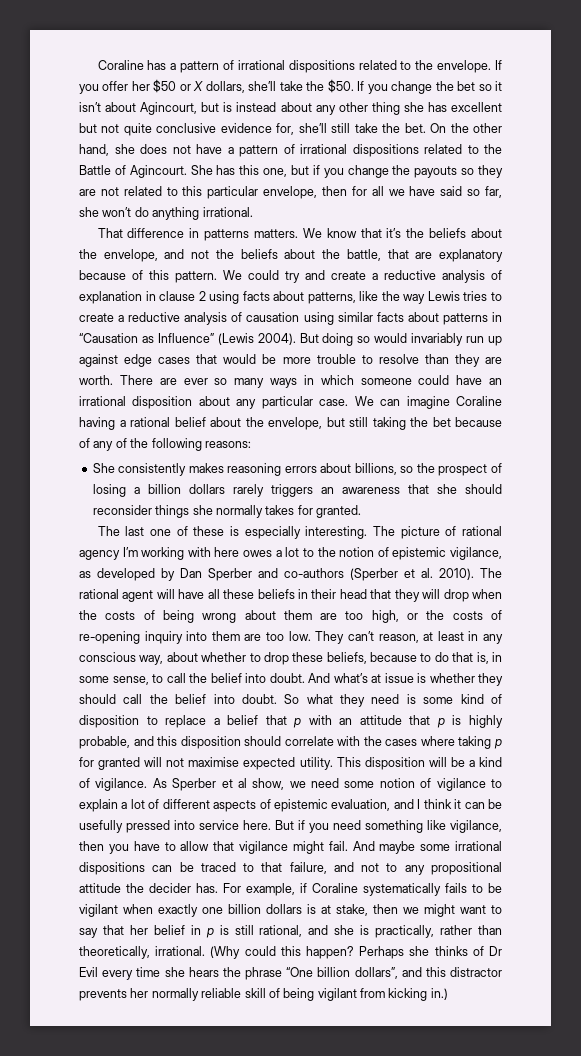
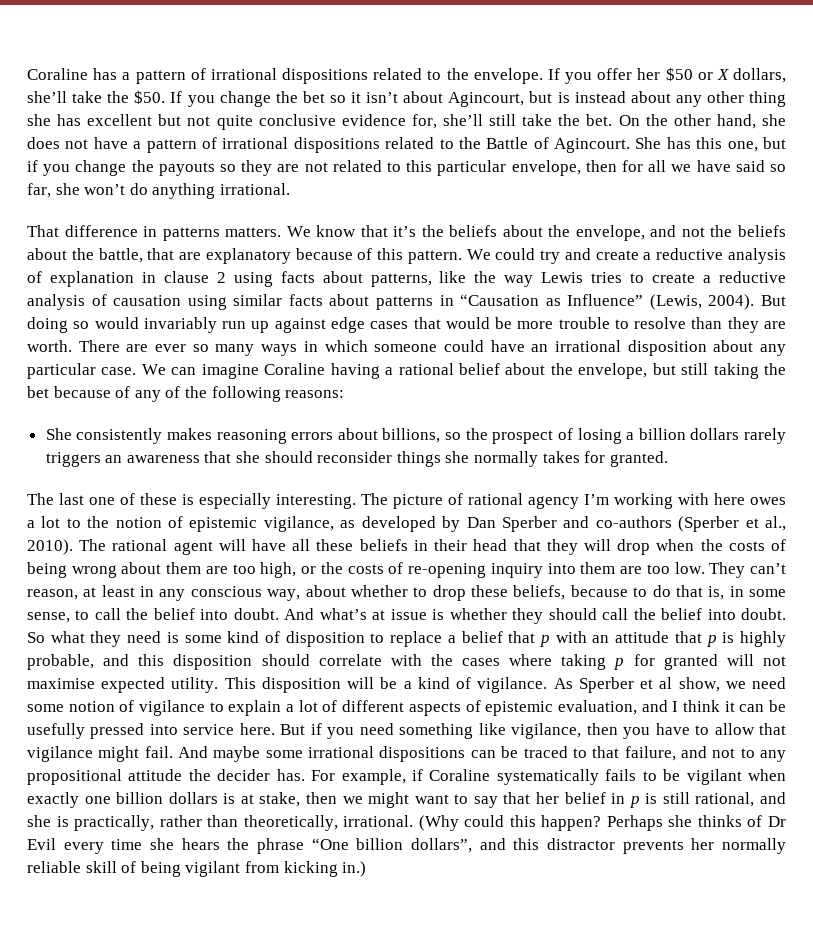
[217,333,254,345] (Lewis -> [649,294,702,310] (Lewis,
[421,568,433,578] al. -> [764,516,786,531] al.,

